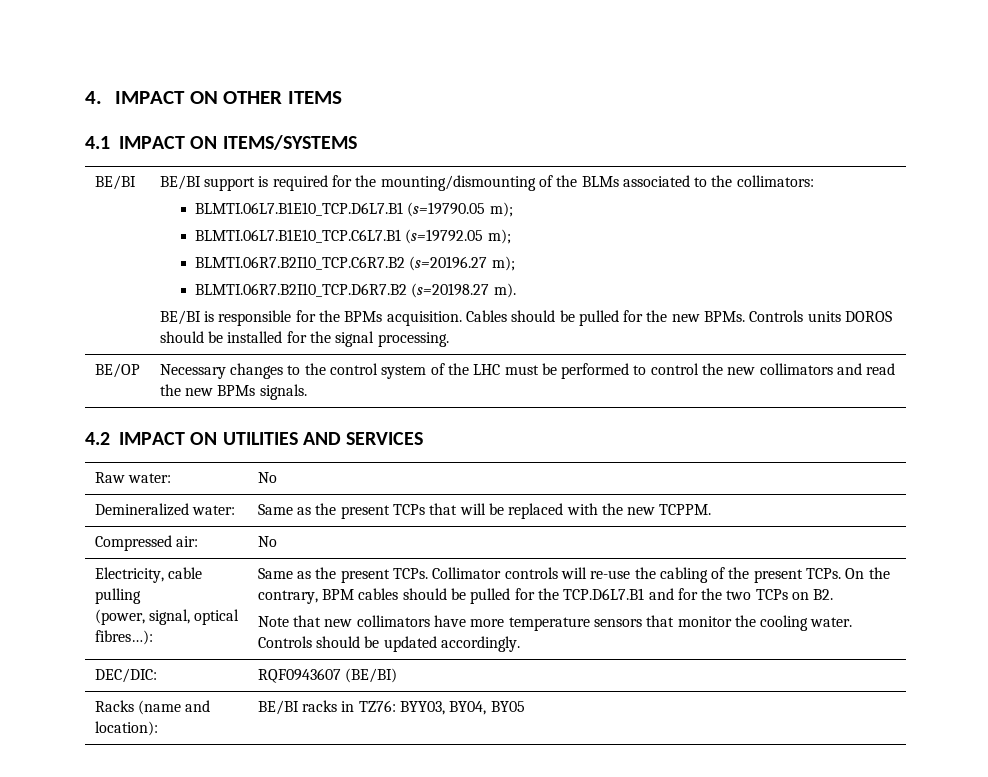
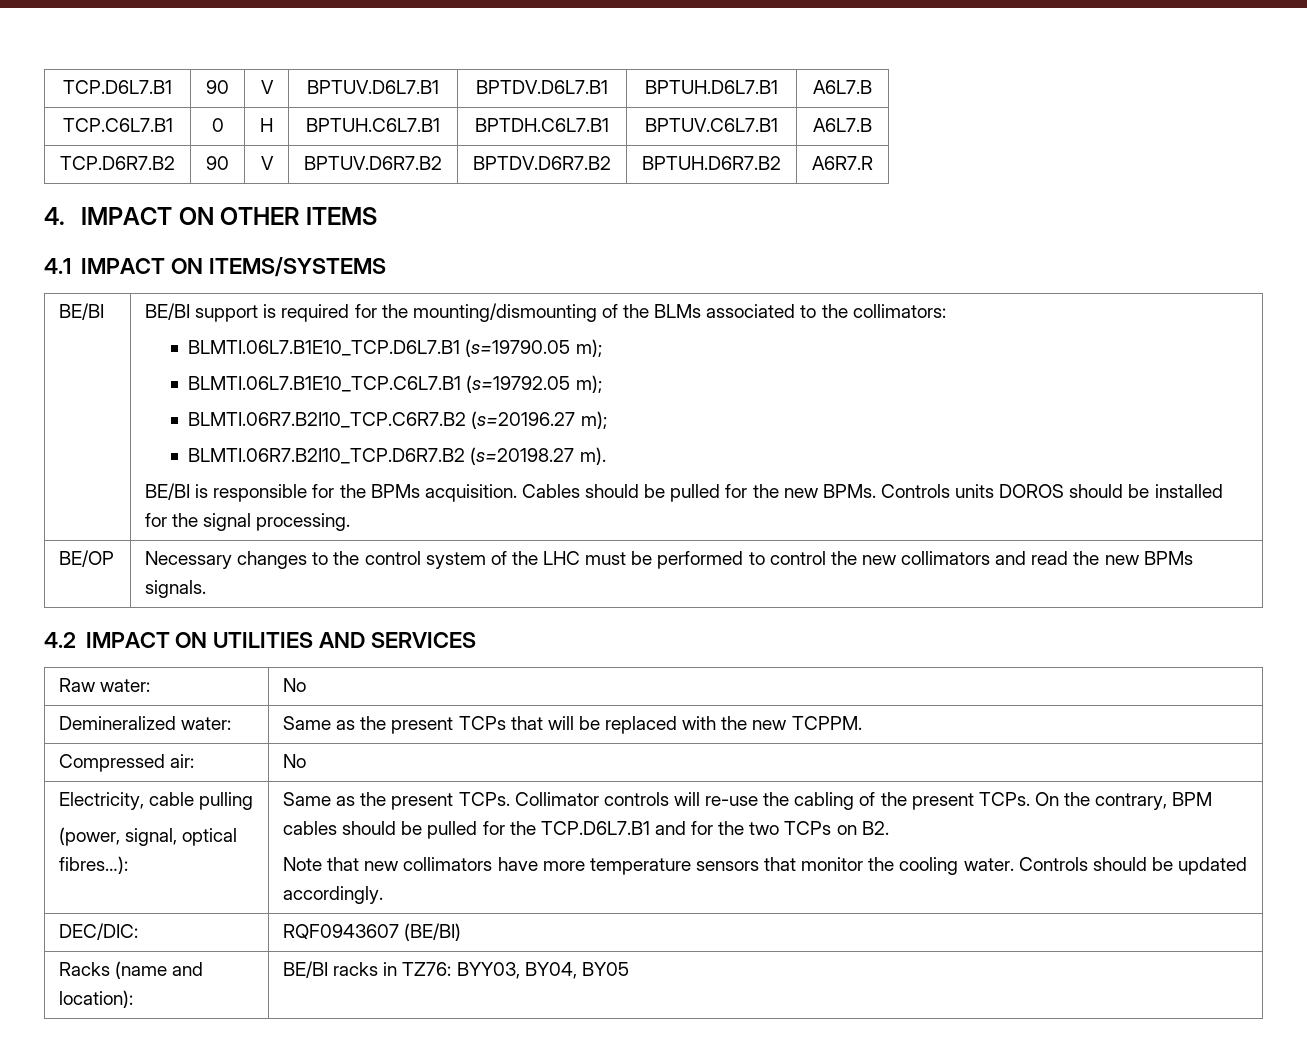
(85, 97) none -> [63,80,172,94] [206,80,229,94] [260,80,274,94] [307,80,439,94] [476,80,608,94] [645,80,778,94] [813,80,872,94] [62,118,173,132] [211,118,224,132] [260,118,273,132] [306,118,440,132] [475,118,609,132] [645,118,778,132] [813,118,872,132] [60,156,175,170] [206,156,229,170] [260,156,274,170] [304,156,442,170] [473,156,611,170] [642,156,781,170] [812,156,873,170] TCP.D6L7.B1 | 90 | V | BPTUV.D6L7.B1 | BPTDV.D6L7.B1 | BPTUH.D6L7.B1 | A6L7.B // TCP.C6L7.B1 | 0 | H | BPTUH.C6L7.B1 | BPTDH.C6L7.B1 | BPTUV.C6L7.B1 | A6L7.B // TCP.D6R7.B2 | 90 | V | BPTUV.D6R7.B2 | BPTDV.D6R7.B2 | BPTUH.D6R7.B2 | A6R7.R //

